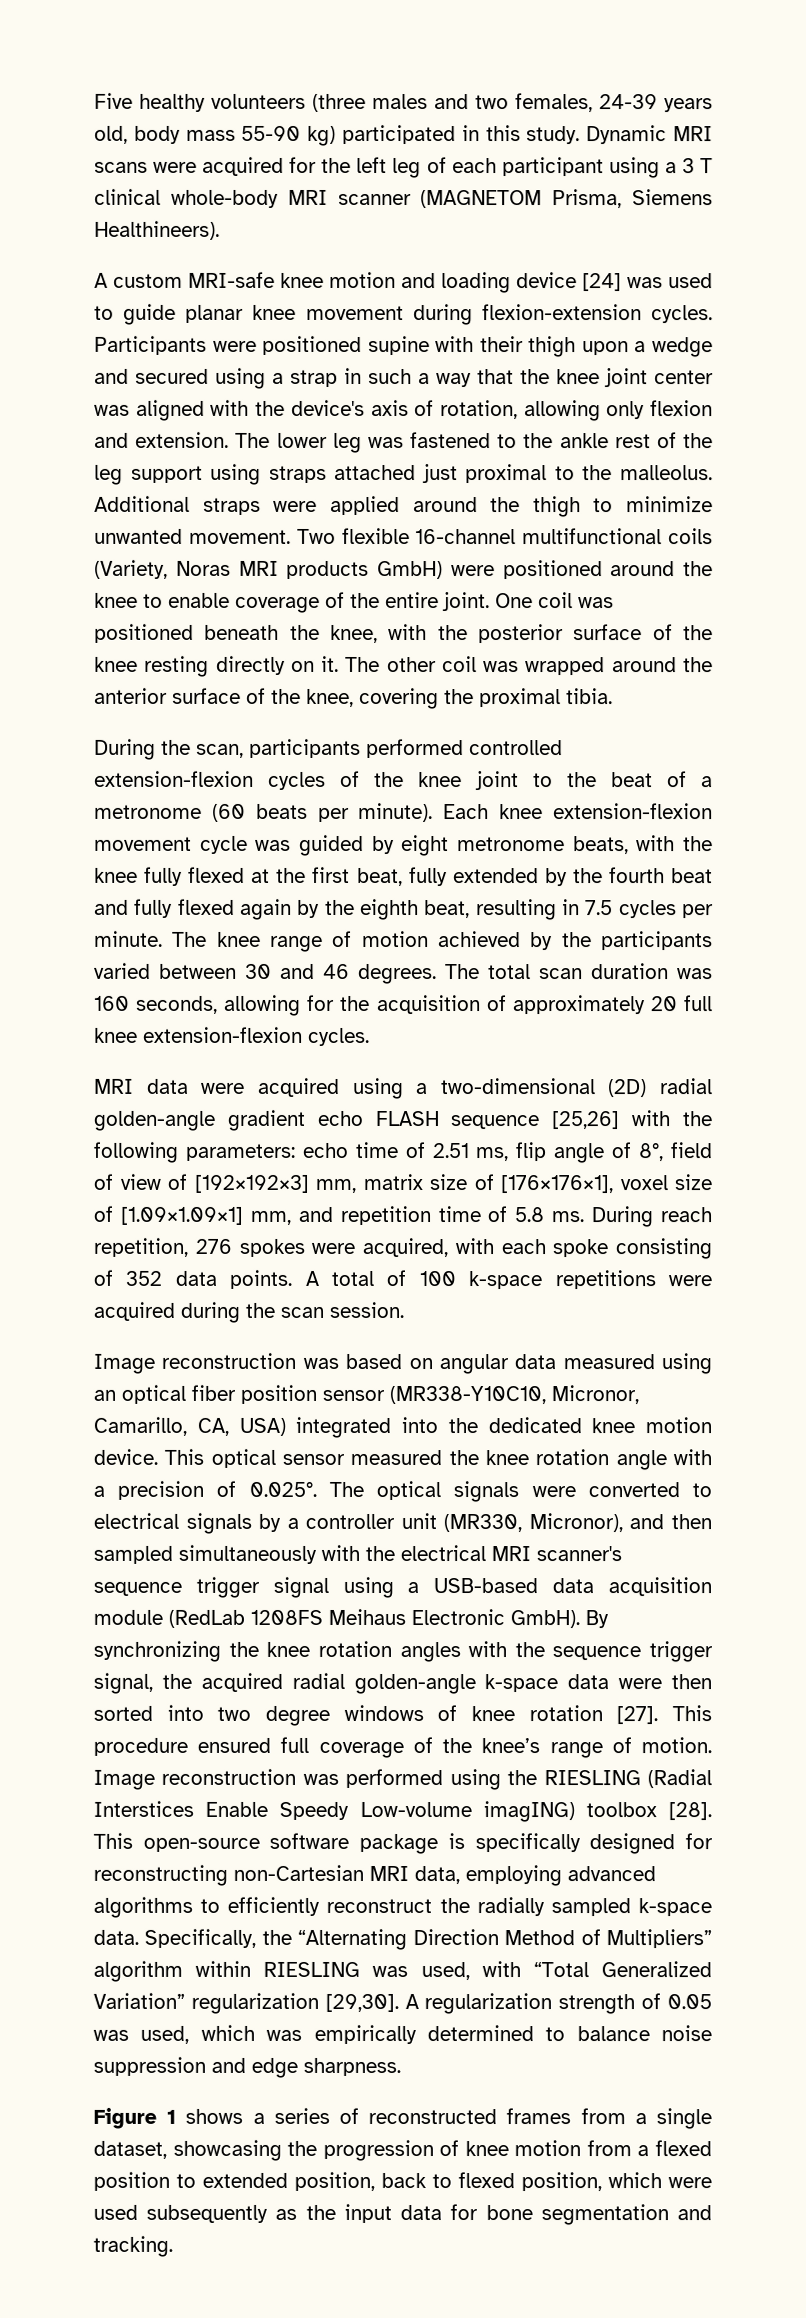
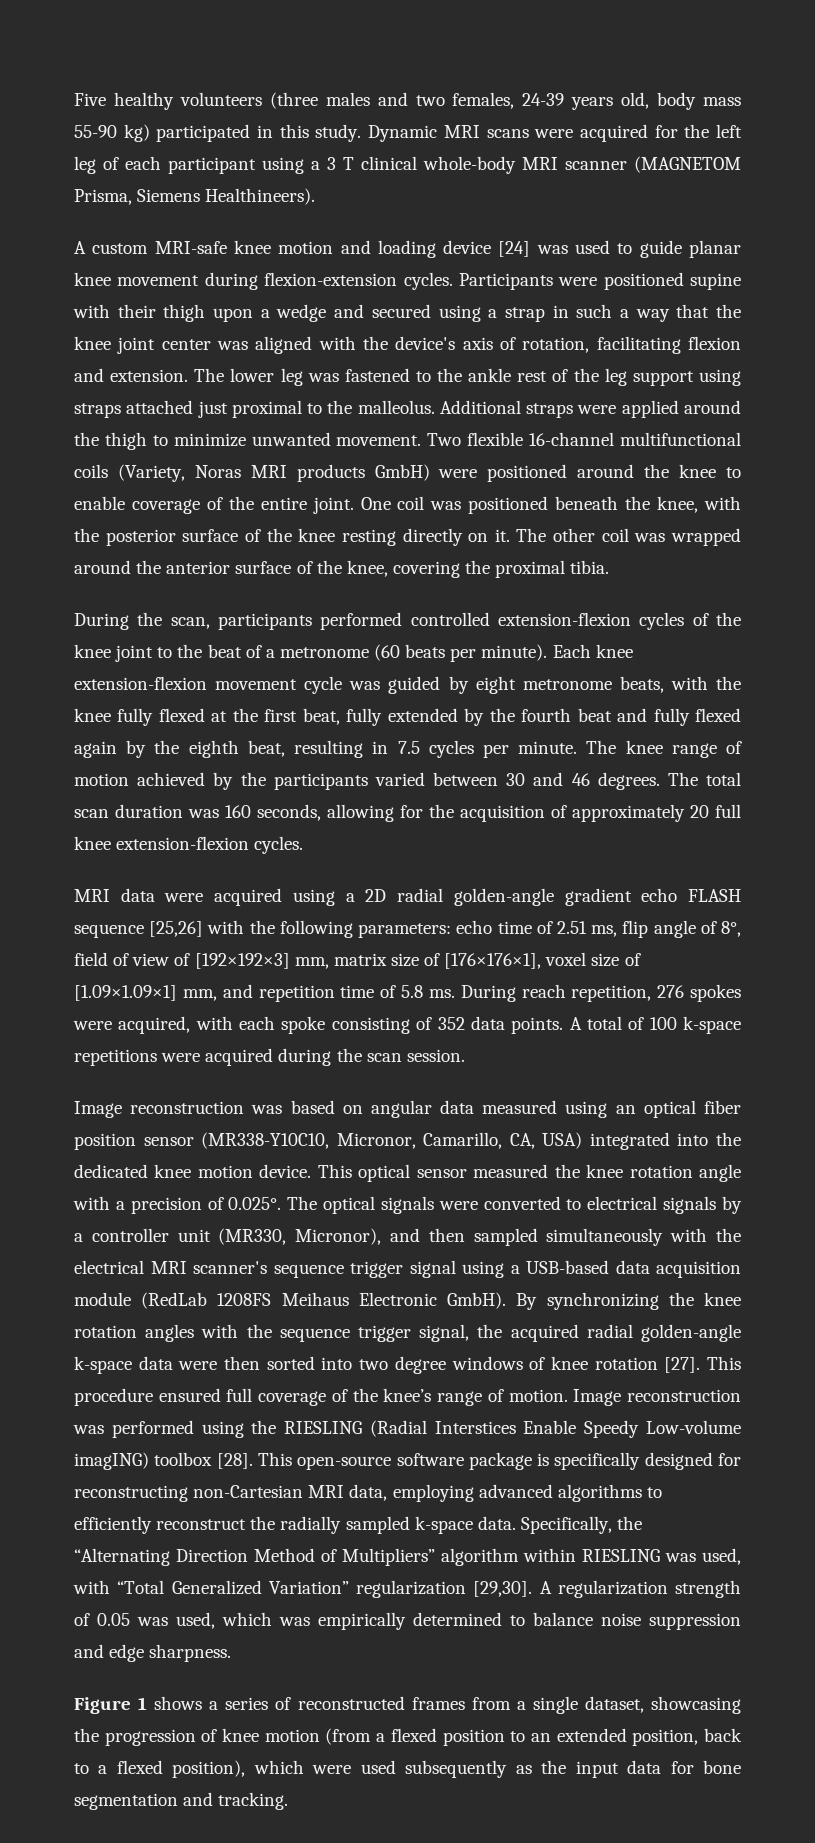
[523,400,646,422] allowing only -> [596,336,681,354] facilitating
[440,1078,648,1098] two-dimensional (2D) -> [365,889,387,902] 2D
[586,2140,632,2157] from -> [325,1728,372,1745] (from
(196, 2180) none -> [530,1733,551,1742] an
[458,2172,602,2192] flexed position, -> [98,1760,246,1778] a flexed position),

